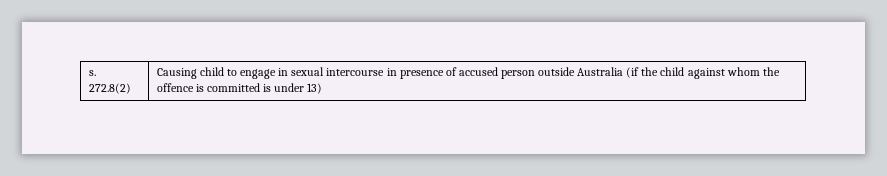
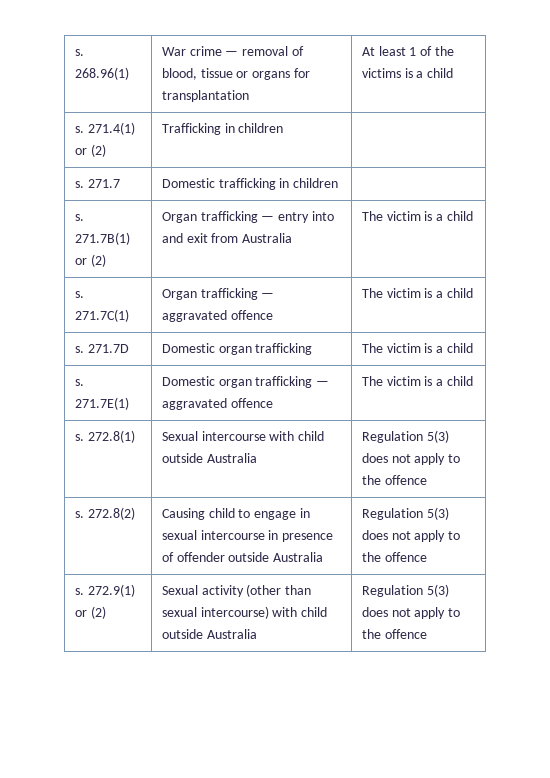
[88,70,96,76] s. -> [74,49,84,56] [74,67,129,80] [161,46,304,56] [161,68,310,80] [161,90,249,102] [361,46,454,56] [361,68,454,78] [74,122,135,135] [74,144,106,157] [161,123,284,135] [74,179,120,188] [161,178,339,190] [74,214,84,221] [74,232,130,245] [74,254,106,267] [161,211,334,223] [161,233,293,243] [361,211,473,221] [74,291,84,298] [74,309,129,322] [161,288,275,300] [161,310,273,322] [361,288,473,298] [74,344,129,353] [161,343,313,355] [361,343,473,353] [74,379,84,386] [74,397,129,410] [161,376,330,388] [161,398,273,410] [361,376,473,386] [74,430,135,443] [161,431,325,441] [161,453,257,463] [361,430,449,443] [361,453,461,465] [361,475,427,485] [74,511,84,518] s. 268.96(1) | War crime — removal of blood, tissue or organs for transplantation | At least 1 of the victims is a child // s. 271.4(1) or (2) | Trafficking in children | // s. 271.7 | Domestic trafficking in children | // s. 271.7B(1) or (2) | Organ trafficking — entry into and exit from Australia | The victim is a child // s. 271.7C(1) | Organ trafficking — aggravated offence | The victim is a child // s. 271.7D | Domestic organ trafficking | The victim is a child // s. 271.7E(1) | Domestic organ trafficking — aggravated offence | The victim is a child // s. 272.8(1) | Sexual intercourse with child outside Australia | Regulation 5(3) does not apply to the offence // s.
[458,67,780,79] [156,83,323,94] accused person outside Australia (if the child against whom the offence is committed is under 13) -> [176,552,324,562] [361,507,449,520] [361,530,461,542] [361,552,427,562] [74,584,135,597] [74,606,106,619] [161,584,312,597] [161,606,328,619] [161,629,257,639] [361,584,449,597] [361,607,461,619] [361,629,427,639] offender outside Australia | Regulation 5(3) does not apply to the offence // s. 272.9(1) or (2) | Sexual activity (other than sexual intercourse) with child outside Australia | Regulation 5(3) does not apply to the offence

